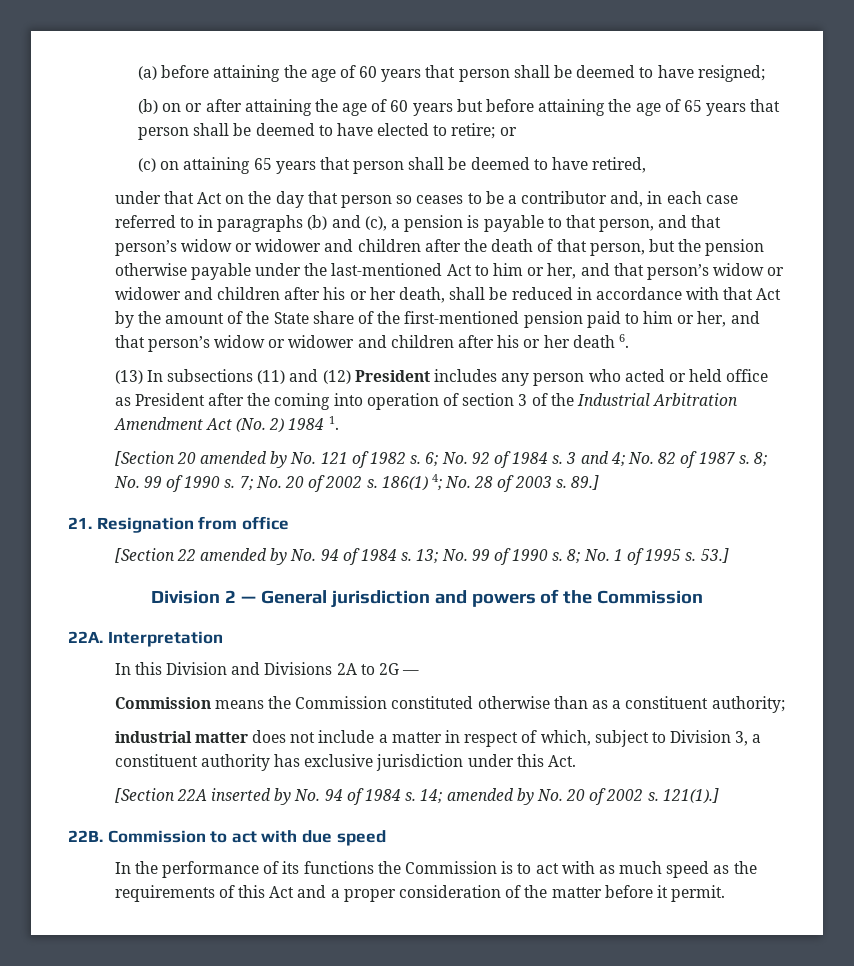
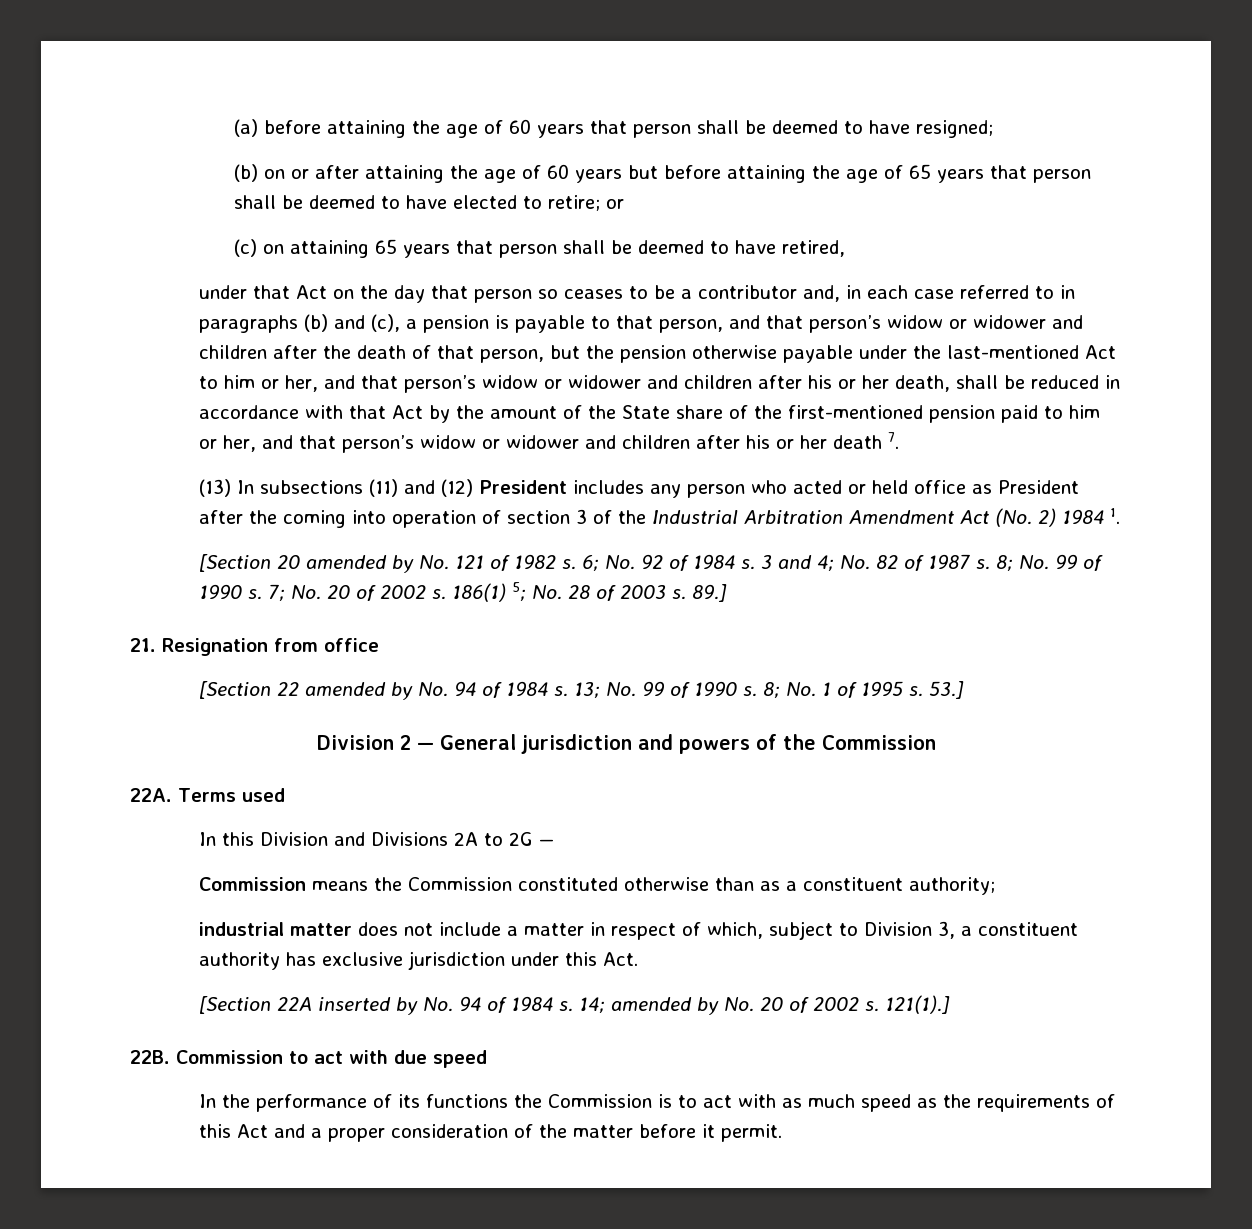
[618,334,629,348] 6. -> [888,432,900,449] 7.
[431,474,442,491] 4; -> [512,582,527,601] 5;
[107,631,223,647] Interpretation -> [178,788,285,802] Terms used

